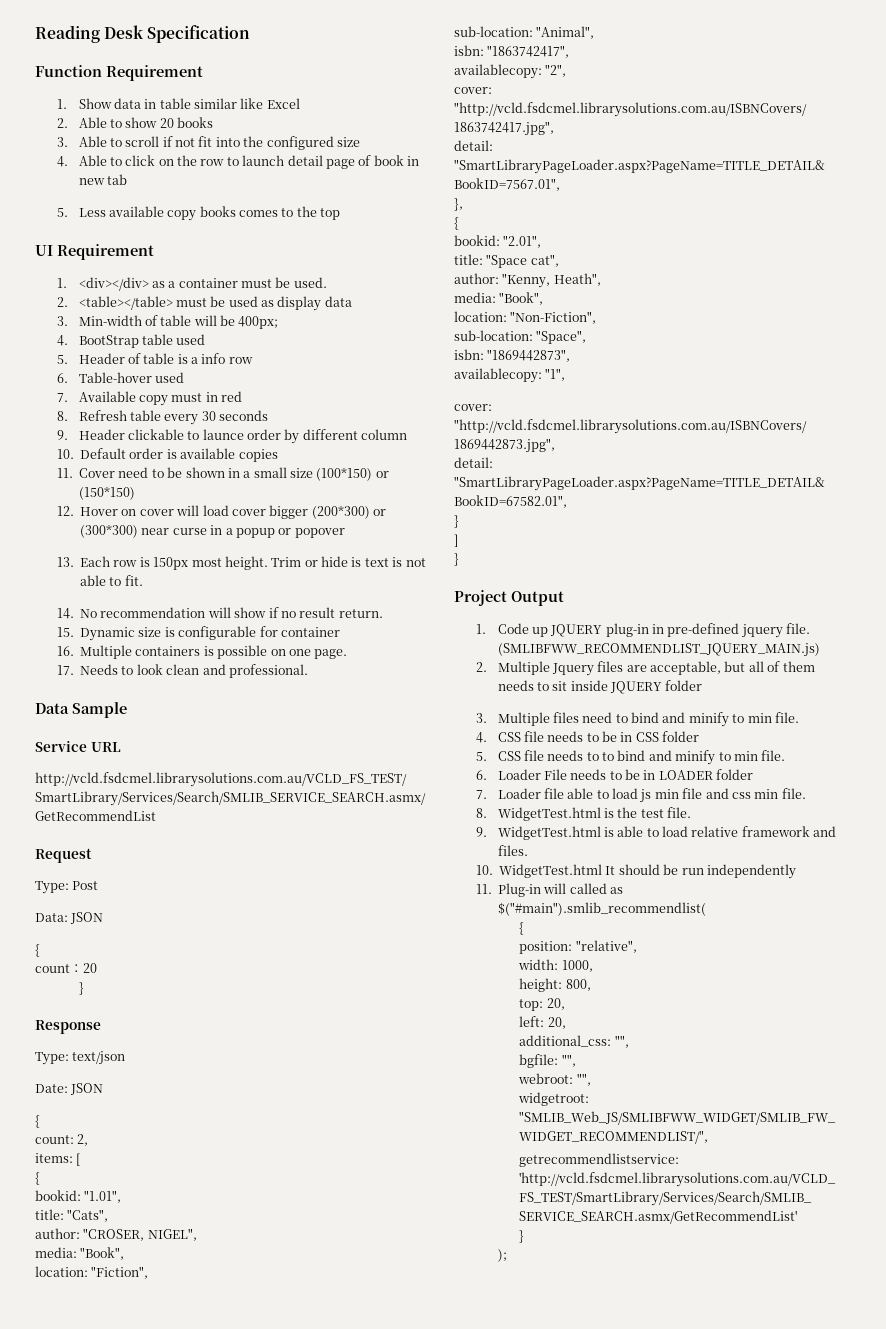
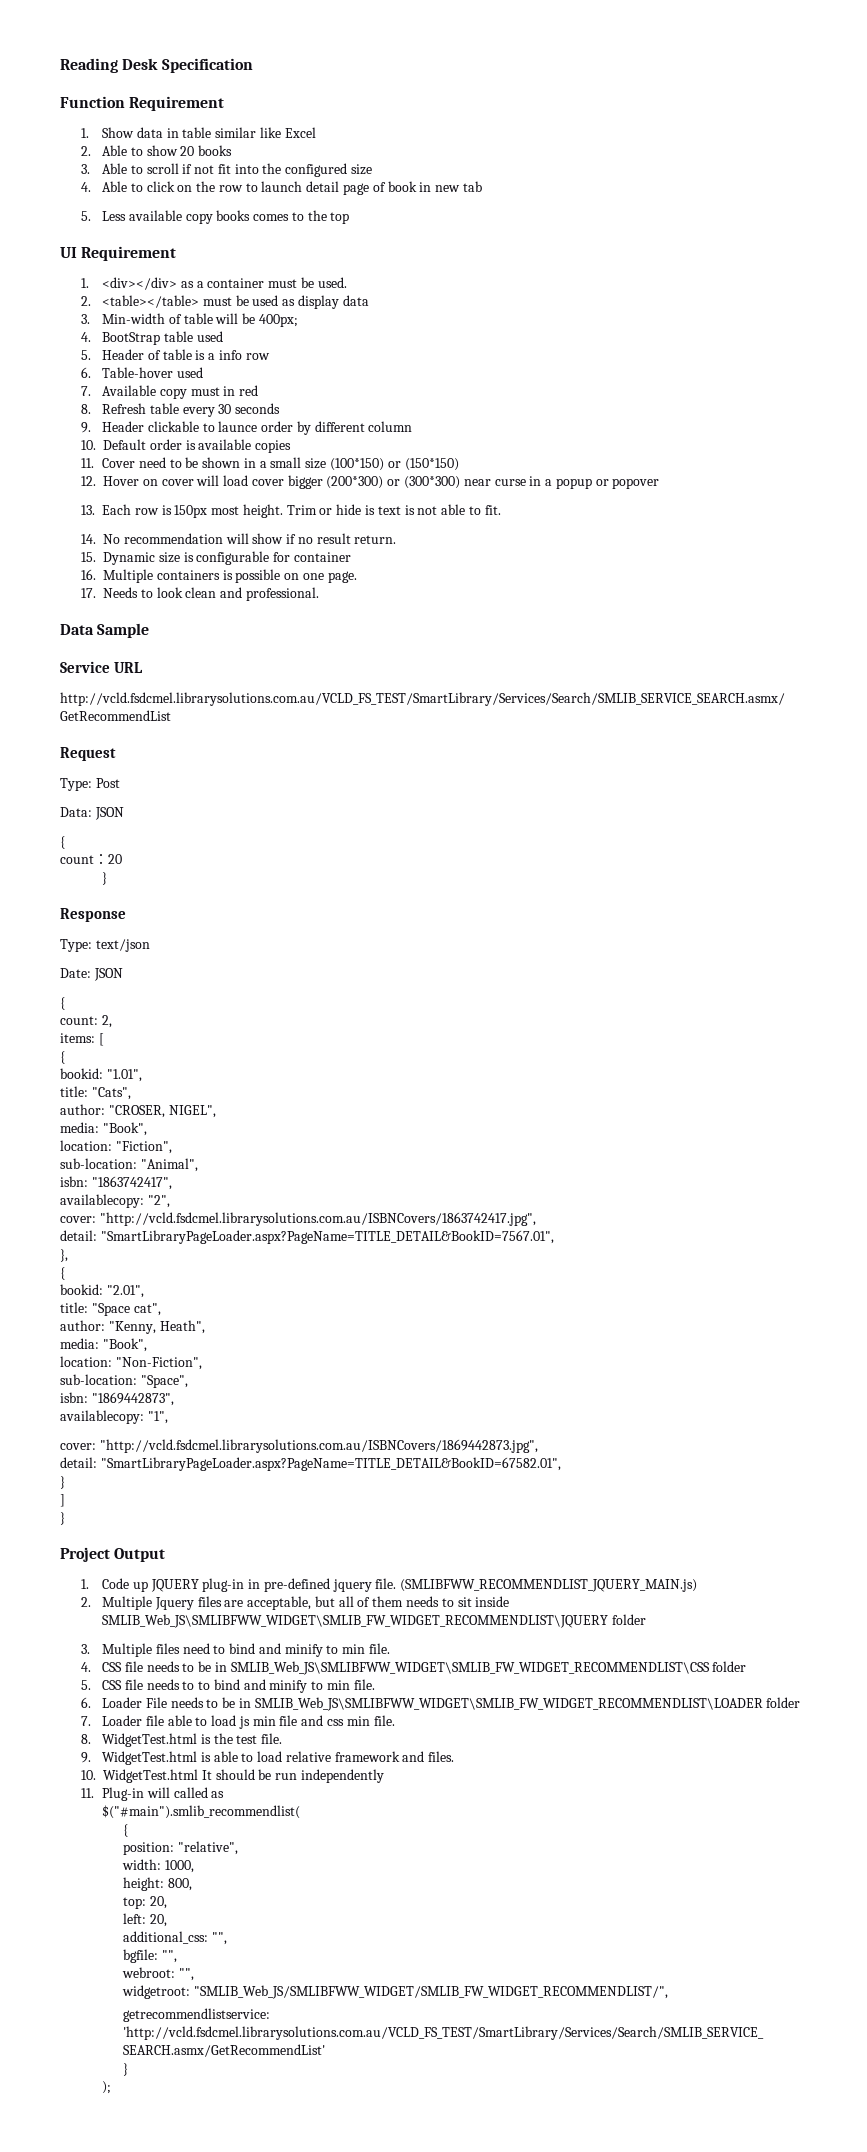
[610,681,663,694] JQUERY -> [101,1614,608,1628] SMLIB_Web_JS\SMLIBFWW_WIDGET\SMLIB_FW_WIDGET_RECOMMENDLIST\JQUERY
[635,732,659,742] CSS -> [230,1661,710,1675] SMLIB_Web_JS\SMLIBFWW_WIDGET\SMLIB_FW_WIDGET_RECOMMENDLIST\CSS
[658,770,713,780] LOADER -> [254,1697,763,1711] SMLIB_Web_JS\SMLIBFWW_WIDGET\SMLIB_FW_WIDGET_RECOMMENDLIST\LOADER

